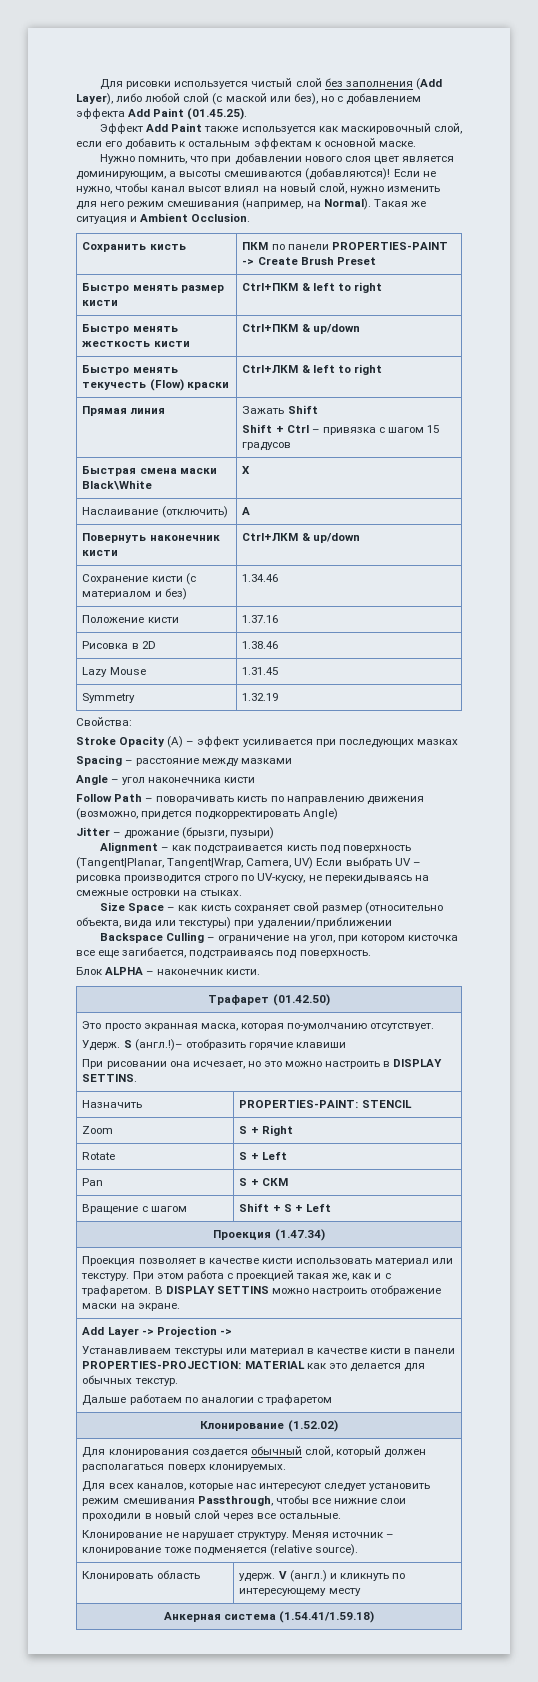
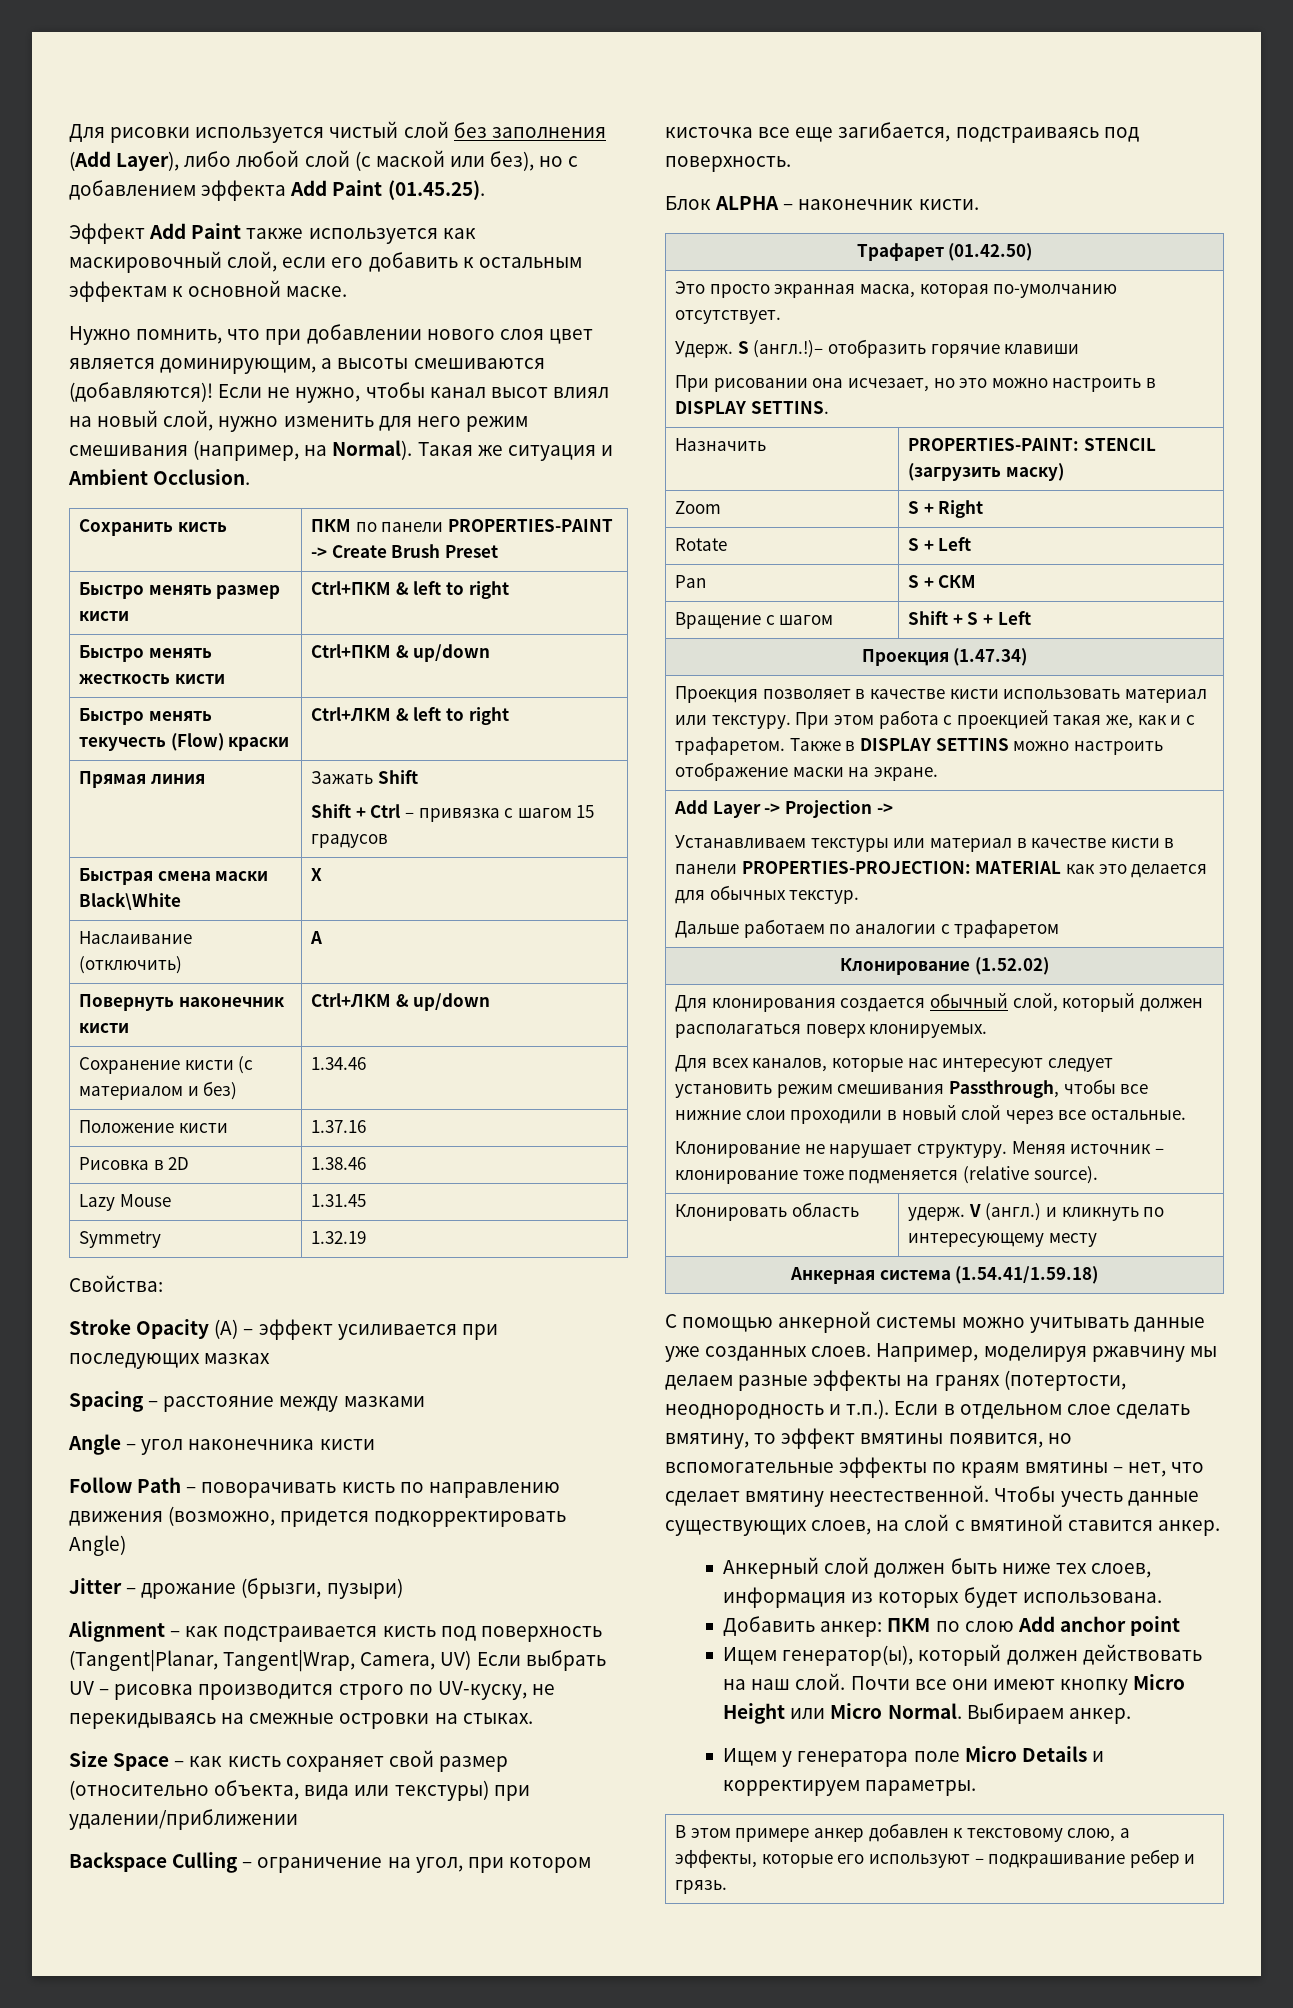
(412, 1104) none -> [908,463,1064,481] (загрузить маску)
[154,1286,163,1294] В -> [789,738,856,751] Также в
(375, 1617) none -> [665,1311,1205,1333] [665,1343,1217,1362] [665,1370,1126,1391] [665,1399,1190,1420] [665,1428,1072,1449] [665,1457,1204,1478] [665,1485,1199,1507] [665,1514,1220,1536] [723,1557,1151,1579] [723,1587,1162,1608] [723,1616,1181,1637] [723,1644,1202,1666] [723,1673,1186,1695] [723,1703,1131,1724] [723,1746,1104,1767] [723,1780,977,1796] [675,1823,1130,1842] [675,1849,1196,1868] [675,1880,728,1894] // С помощью анкерной системы можно учитывать данные уже созданных слоев. Например, моделируя ржавчину мы делаем разные эффекты на гранях (потертости, неоднородность и т.п.). Если в отдельном слое сделать вмятину, то эффект вмятины появится, но вспомогательные эффекты по краям вмятины – нет, что сделает вмятину неестественной. Чтобы учесть данные существующих слоев, на слой с вмятиной ставится анкер. // Анкерный слой должен быть ниже тех слоев, информация из которых будет использована. // Добавить анкер: ПКМ по слою Add anchor point // Ищем генератор(ы), который должен действовать на наш слой. Почти все они имеют кнопку Micro Height или Micro Normal. Выбираем анкер. // Ищем у генератора поле Micro Details и корректируем параметры. // В этом примере анкер добавлен к текстовому слою, а эффекты, которые его используют – подкрашивание ребер и грязь.

